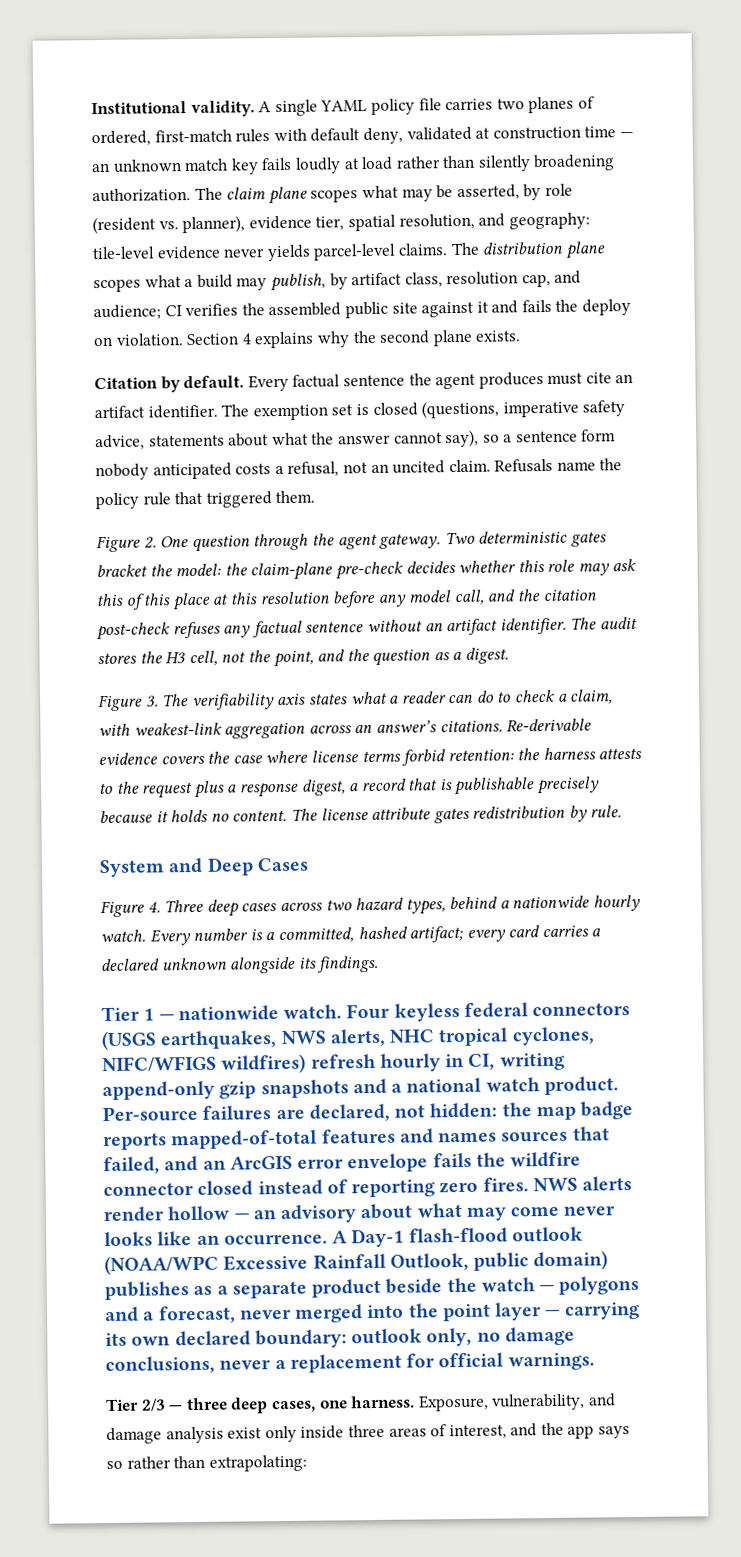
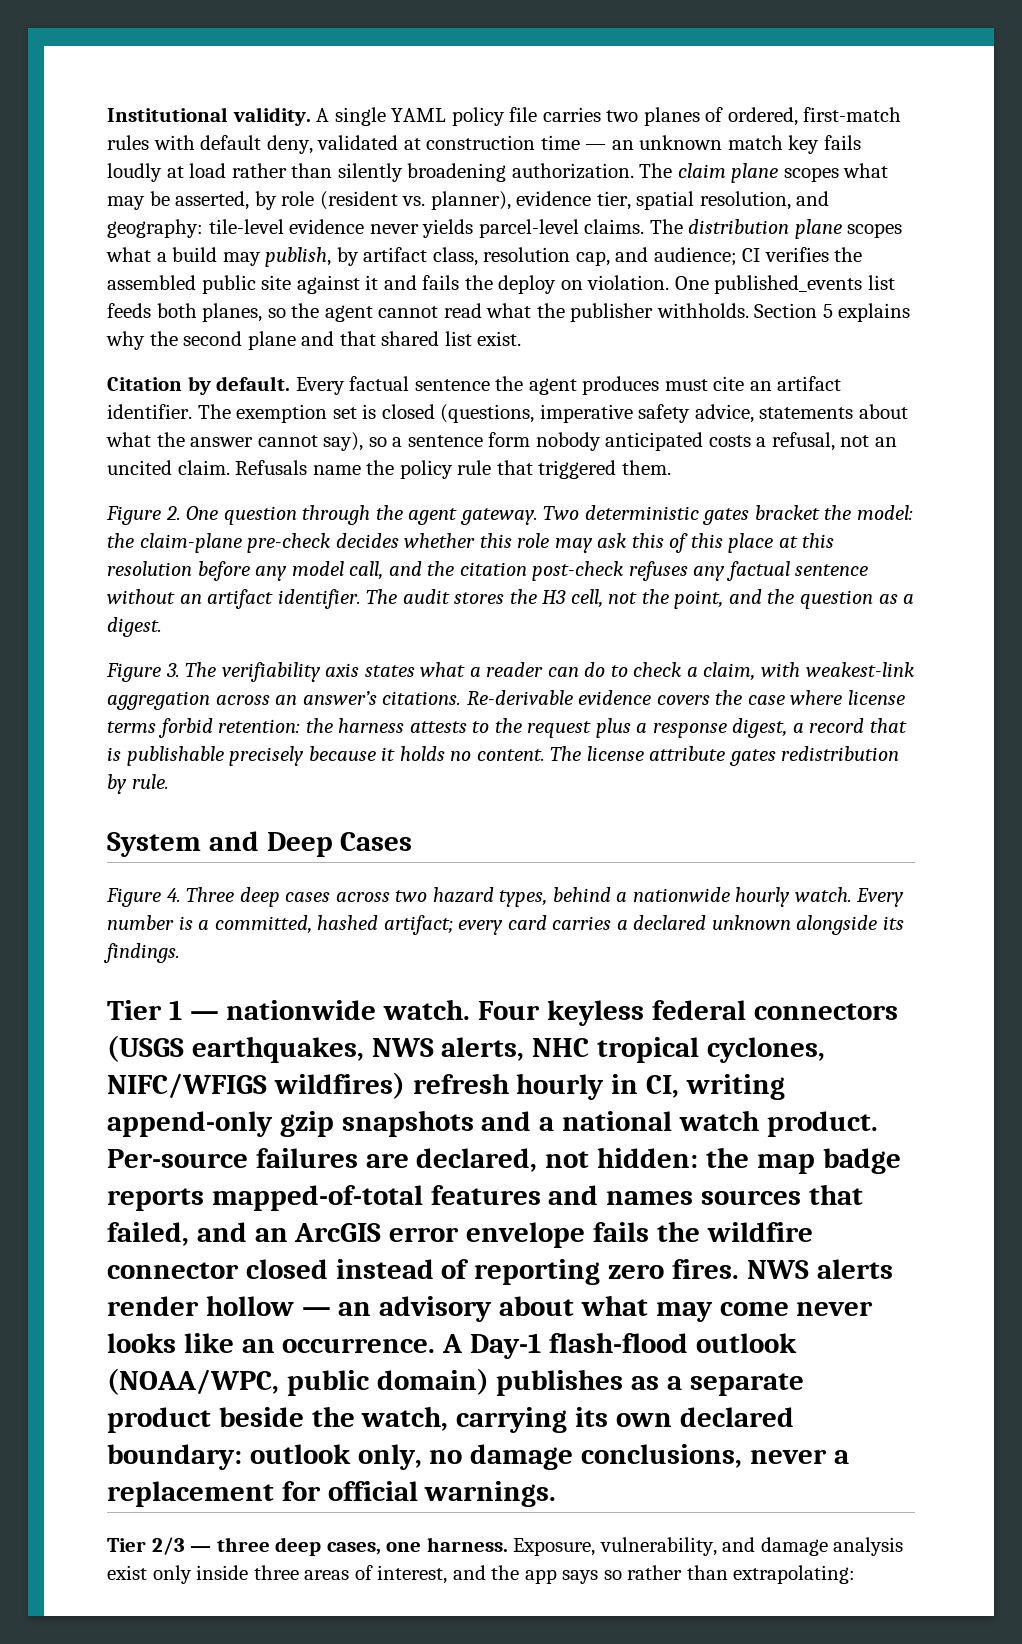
[186,333,252,346] Section 4 -> [674,275,895,294] [107,303,833,322] One published_events list feeds both planes, so the agent cannot read what the publisher withholds. Section 5
[475,330,522,342] exists. -> [301,331,522,346] and that shared list exist.
[104,1252,469,1276] (NOAA/WPC Excessive Rainfall Outlook, -> [107,1368,279,1395] (NOAA/WPC,
[480,1275,640,1295] [104,1302,561,1324] watch — polygons and a forecast, never merged into the point layer — -> [361,1406,449,1431] watch,

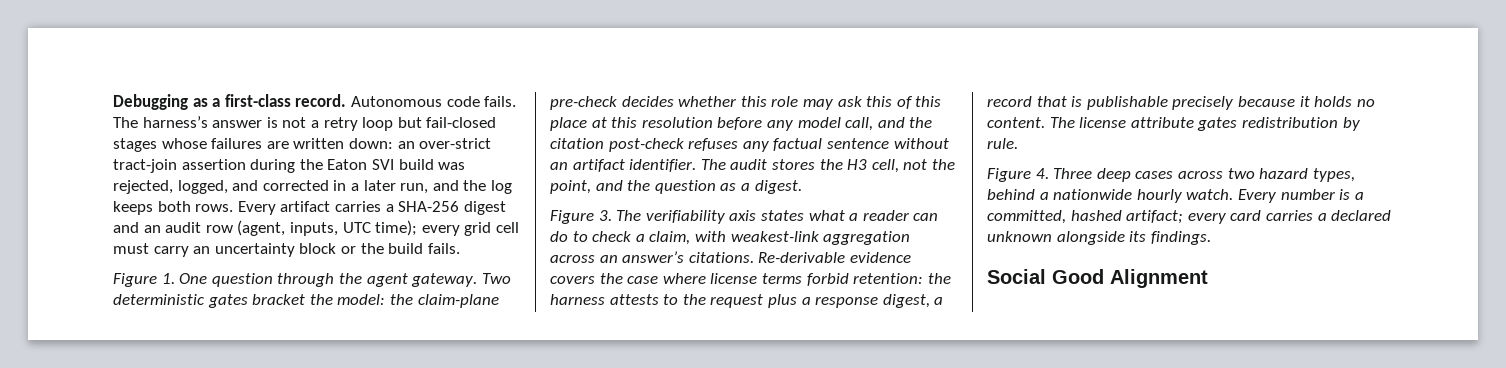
[107,107,902,126] [107,135,861,154] [107,163,889,183] [107,191,830,210] [107,219,903,239] [106,247,863,267] [107,275,895,294] [107,303,911,322] [106,331,522,350] [107,376,842,395] [107,404,908,423] [106,432,898,451] [107,460,671,479] [106,506,181,525] Institutional validity. A single YAML policy file carries two planes of ordered, first-match rules with default deny, validated at construction time — an unknown match key fails loudly at load rather than silently broadening authorization. The claim plane scopes what may be asserted, by role (resident vs. planner), evidence tier, spatial resolution, and geography: tile-level evidence never yields parcel-level claims. The distribution plane scopes what a build may publish, by artifact class, resolution cap, and audience; CI verifies the assembled public site against it and fails the deploy on violation. One published_events list feeds both planes, so the agent cannot read what the publisher withholds. Section 5 explains why the second plane and that shared list exist. // Citation by default. Every factual sentence the agent produces must cite an artifact identifier. The exemption set is closed (questions, imperative safety advice, statements about what the answer cannot say), so a sentence form nobody anticipated costs a refusal, not an uncited claim. Refusals name the policy rule that triggered them. // Figure 2. -> [113,94,517,110] [113,116,497,131] [113,138,492,152] [113,159,466,173] [113,180,512,194] [113,201,506,215] [113,220,519,236] [113,243,460,257] [113,273,175,287] Debugging as a first-class record. Autonomous code fails. The harness’s answer is not a retry loop but fail-closed stages whose failures are written down: an over-strict tract-join assertion during the Eaton SVI build was rejected, logged, and corrected in a later run, and the log keeps both rows. Every artifact carries a SHA-256 digest and an audit row (agent, inputs, UTC time); every grid cell must carry an uncertainty block or the build fails. // Figure 1.
[107,831,413,857] // System and Deep Cases -> (1018, 143) none
[107,999,898,1026] [107,1035,825,1063] [107,1072,785,1100] [107,1110,878,1137] [107,1147,901,1174] [107,1184,863,1211] [107,1221,813,1248] [107,1259,893,1285] [107,1295,874,1322] [107,1332,797,1359] [107,1368,804,1396] [107,1406,794,1433] [107,1444,849,1470] [107,1481,557,1507] [107,1537,904,1556] [107,1565,856,1584] Tier 1 — nationwide watch. Four keyless federal connectors (USGS earthquakes, NWS alerts, NHC tropical cyclones, NIFC/WFIGS wildfires) refresh hourly in CI, writing append-only gzip snapshots and a national watch product. Per-source failures are declared, not hidden: the map badge reports mapped-of-total features and names sources that failed, and an ArcGIS error envelope fails the wildfire connector closed instead of reporting zero fires. NWS alerts render hollow — an advisory about what may come never looks like an occurrence. A Day-1 flash-flood outlook (NOAA/WPC, public domain) publishes as a separate product beside the watch, carrying its own declared boundary: outlook only, no damage conclusions, never a replacement for official warnings. // Tier 2/3 — three deep cases, one harness. Exposure, vulnerability, and damage analysis exist only inside three areas of interest, and the app says so rather than extrapolating: -> [987,269,1208,288] Social Good Alignment

